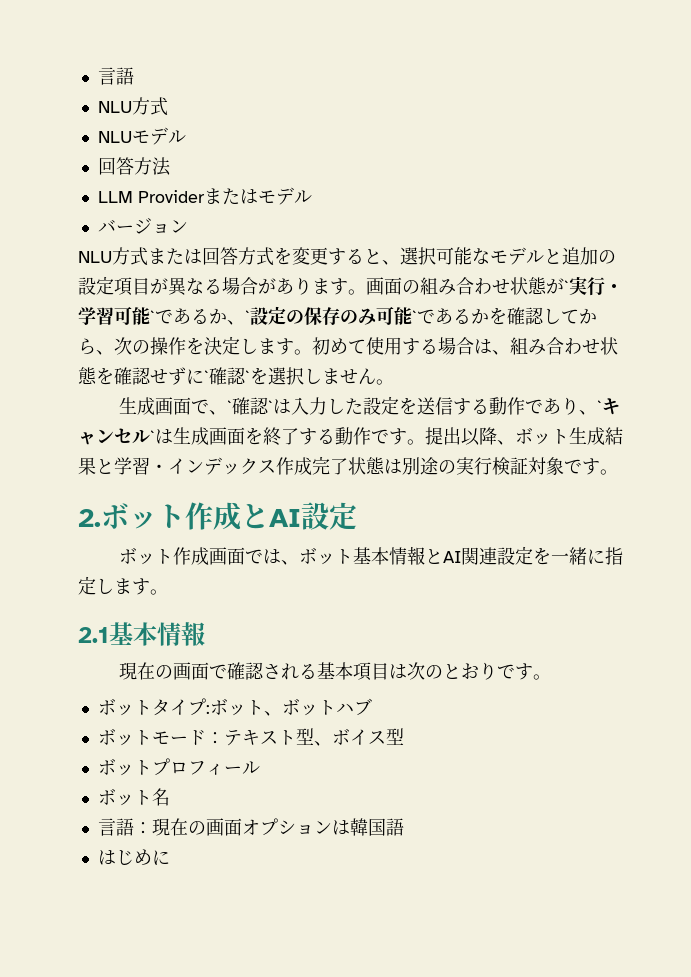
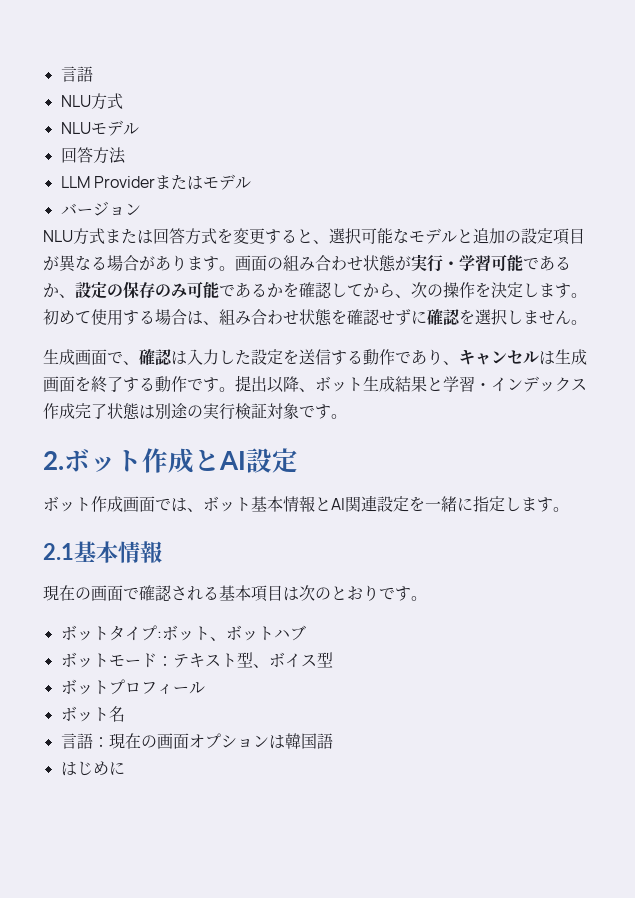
[564,280,569,293] ` -> (411, 263) none
[150,310,155,323] ` -> (523, 263) none
[245,310,250,323] ` -> (75, 296) none
[412,310,417,323] ` -> (219, 290) none
[204,367,250,385] `確認` -> [427,309,461,326] 確認
[226,397,273,415] `確認` -> [139,349,173,366] 確認
[596,400,602,413] ` -> (459, 363) none
[150,430,155,443] ` -> (539, 357) none

